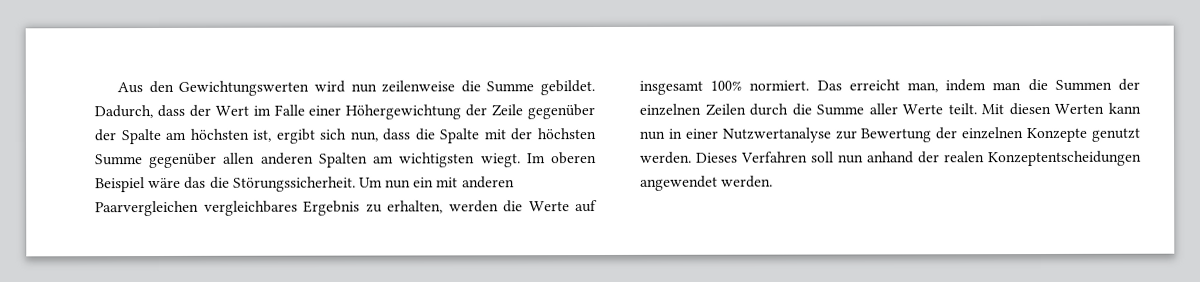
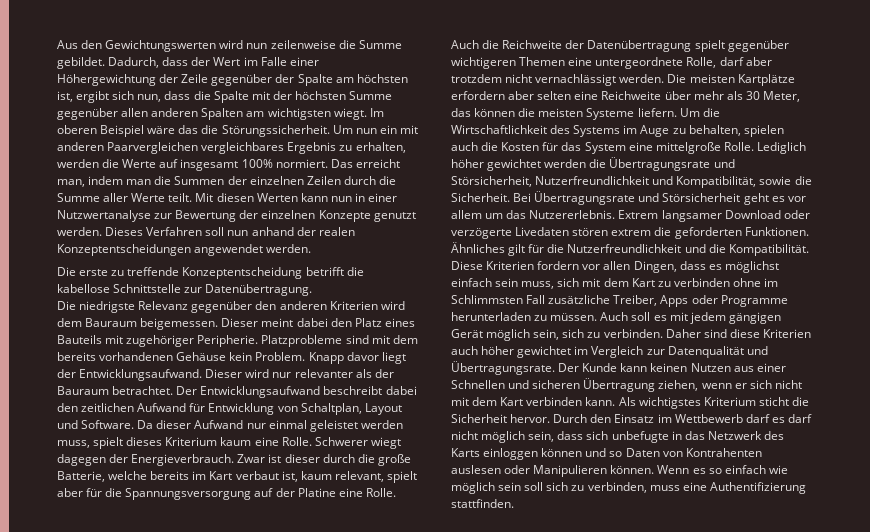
(774, 181) none -> [57,267,364,279] [57,284,313,296] [57,301,405,313] [57,318,415,330] [57,335,418,347] [57,352,406,364] [57,369,394,381] [57,386,417,398] [57,403,402,415] [57,420,403,432] [57,437,401,449] [57,454,411,466] [57,471,417,483] [57,488,396,500] [451,40,789,52] [451,57,772,69] [451,74,795,86] [451,91,800,102] [451,108,720,120] [451,125,784,137] [451,142,806,154] [451,157,735,171] [451,176,812,188] [451,191,806,205] [451,210,810,222] [451,227,809,239] [451,242,809,256] [451,261,779,273] [451,278,779,289] [451,295,788,307] [451,312,781,324] [451,329,811,341] [451,346,768,358] [451,361,786,375] [451,378,802,392] [451,397,809,409] [451,414,812,423] [451,431,784,443] [451,448,762,460] [451,465,788,477] [451,482,806,494] [451,499,514,508] // Die erste zu treffende Konzeptentscheidung betrifft die kabellose Schnittstelle zur Datenübertragung. // Die niedrigste Relevanz gegenüber den anderen Kriterien wird dem Bauraum beigemessen. Dieser meint dabei den Platz eines Bauteils mit zugehöriger Peripherie. Platzprobleme sind mit dem bereits vorhandenen Gehäuse kein Problem. Knapp davor liegt der Entwicklungsaufwand. Dieser wird nur relevanter als der Bauraum betrachtet. Der Entwicklungsaufwand beschreibt dabei den zeitlichen Aufwand für Entwicklung von Schaltplan, Layout und Software. Da dieser Aufwand nur einmal geleistet werden muss, spielt dieses Kriterium kaum eine Rolle. Schwerer wiegt dagegen der Energieverbrauch. Zwar ist dieser durch die große Batterie, welche bereits im Kart verbaut ist, kaum relevant, spielt aber für die Spannungsversorgung auf der Platine eine Rolle. Auch die Reichweite der Datenübertragung spielt gegenüber wichtigeren Themen eine untergeordnete Rolle, darf aber trotzdem nicht vernachlässigt werden. Die meisten Kartplätze erfordern aber selten eine Reichweite über mehr als 30 Meter, das können die meisten Systeme liefern. Um die Wirtschaftlichkeit des Systems im Auge zu behalten, spielen auch die Kosten für das System eine mittelgroße Rolle. Lediglich höher gewichtet werden die Übertragungsrate und Störsicherheit, Nutzerfreundlichkeit und Kompatibilität, sowie die Sicherheit. Bei Übertragungsrate und Störsicherheit geht es vor allem um das Nutzererlebnis. Extrem langsamer Download oder verzögerte Livedaten stören extrem die geforderten Funktionen. Ähnliches gilt für die Nutzerfreundlichkeit und die Kompatibilität. Diese Kriterien fordern vor allen Dingen, dass es möglichst einfach sein muss, sich mit dem Kart zu verbinden ohne im Schlimmsten Fall zusätzliche Treiber, Apps oder Programme herunterladen zu müssen. Auch soll es mit jedem gängigen Gerät möglich sein, sich zu verbinden. Daher sind diese Kriterien auch höher gewichtet im Vergleich zur Datenqualität und Übertragungsrate. Der Kunde kann keinen Nutzen aus einer Schnellen und sicheren Übertragung ziehen, wenn er sich nicht mit dem Kart verbinden kann. Als wichtigstes Kriterium sticht die Sicherheit hervor. Durch den Einsatz im Wettbewerb darf es darf nicht möglich sein, dass sich unbefugte in das Netzwerk des Karts einloggen können und so Daten von Kontrahenten auslesen oder Manipulieren können. Wenn es so einfach wie möglich sein soll sich zu verbinden, muss eine Authentifizierung stattfinden.

